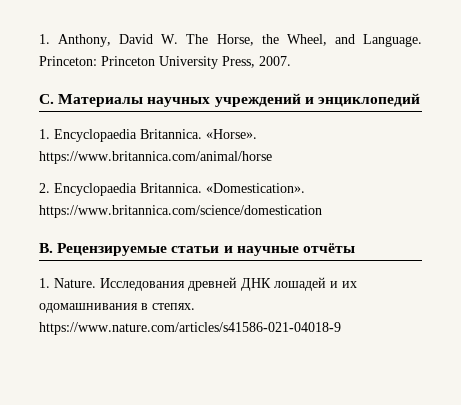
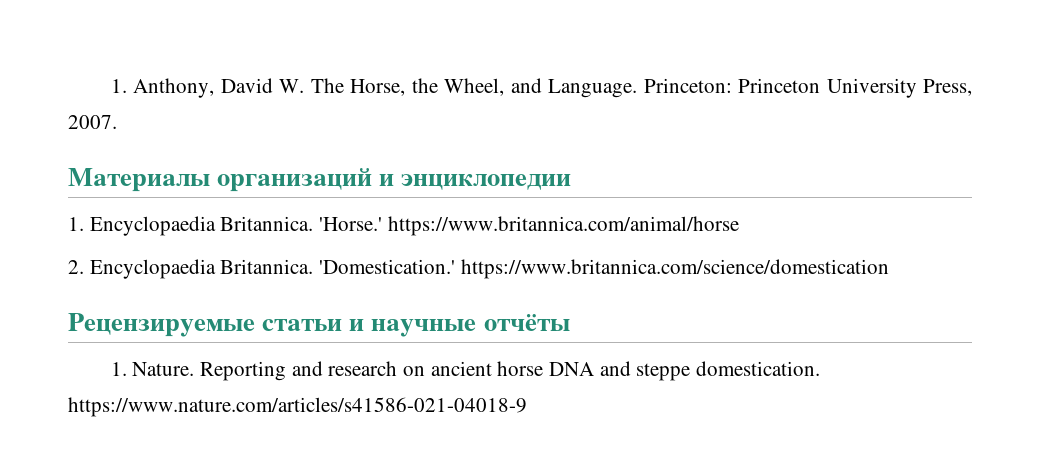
[39,93,420,107] C. Материалы научных учреждений и энциклопедий -> [68,168,572,192] Материалы организаций и энциклопедии
[206,129,257,139] «Horse». -> [319,217,383,231] 'Horse.'
[206,183,305,193] «Domestication». -> [319,259,456,274] 'Domestication.'
[39,243,53,253] B. -> (889, 269) none
[100,277,357,291] [39,303,195,313] Исследования древней ДНК лошадей и их одомашнивания в степях. -> [199,361,820,381] Reporting and research on ancient horse DNA and steppe domestication.

